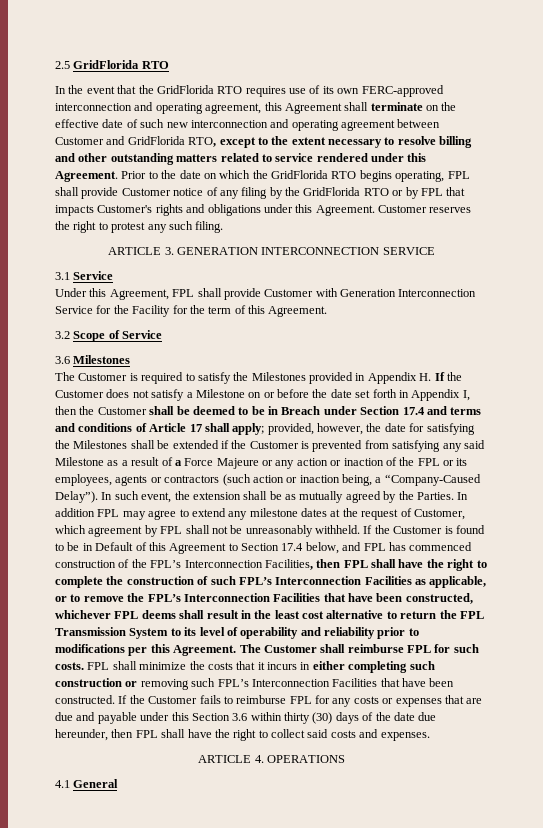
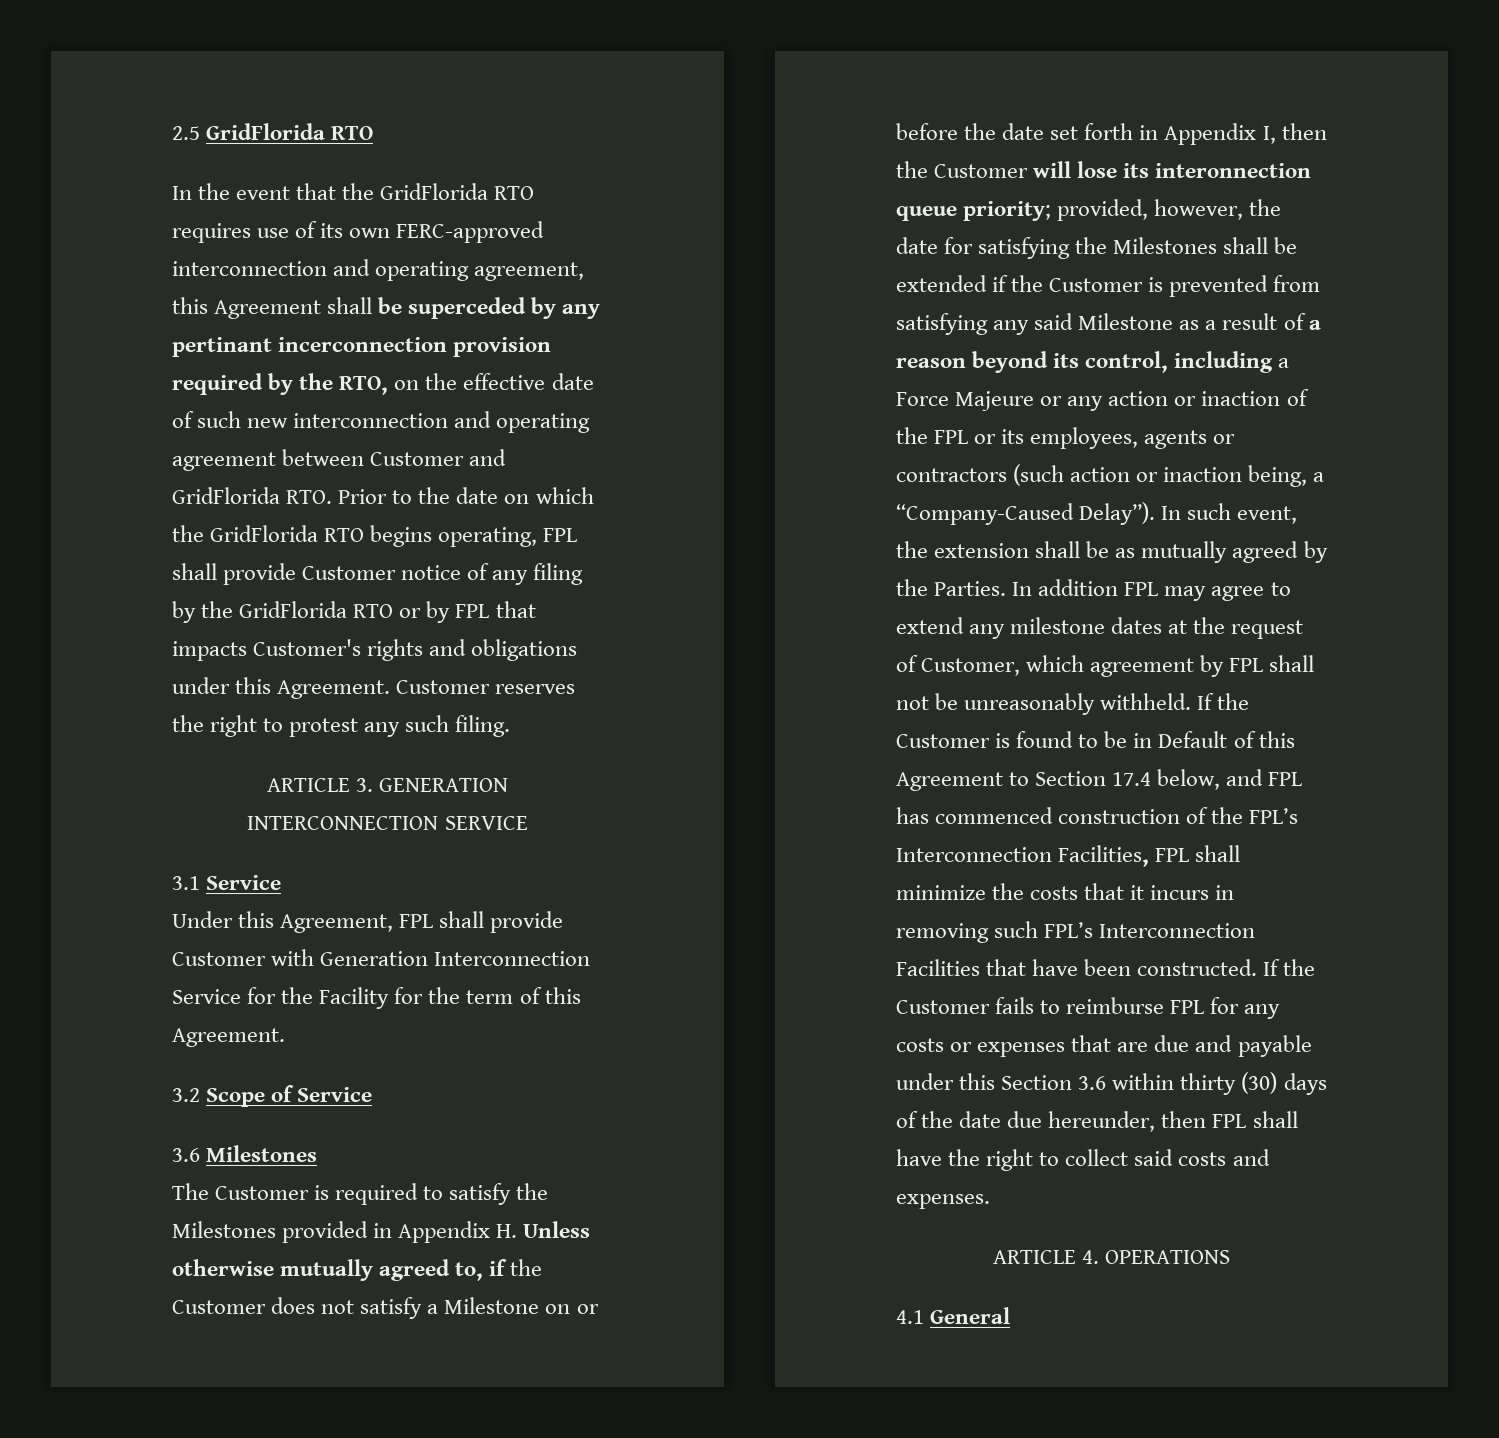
[370,102,423,111] terminate -> [378,297,601,319] [172,337,552,357] [172,373,389,395] be superceded by any pertinant incerconnection provision required by the RTO,
[188,136,473,148] [55,153,427,165] [55,171,118,182] RTO, except to the extent necessary to resolve billing and other outstanding matters related to service rendered under this Agreement. -> [286,490,333,504] RTO.
[434,372,445,381] If -> [523,1221,591,1238] [172,1259,508,1281] Unless otherwise mutually agreed to, if
[149,406,482,415] [55,423,265,435] shall be deemed to be in Breach under Section 17.4 and terms and conditions of Article 17 shall apply; -> [1033,161,1312,178] [896,201,1052,221] will lose its interonnection queue priority;
(182, 463) none -> [896,351,1290,373] reason beyond its control, including a
[316,559,487,571] [55,576,487,588] [55,593,473,604] [55,610,484,619] [55,627,419,639] [55,644,479,656] [55,662,84,670] then FPL shall have the right to complete the construction of such FPL’s Interconnection Facilities as applicable, or to remove the FPL’s Interconnection Facilities that have been constructed, whichever FPL deems shall result in the least cost alternative to return the FPL Transmission System to its level of operability and reliability prior to modifications per this Agreement. The Customer shall reimburse FPL for such costs. -> (1150, 856) none
[312,661,435,673] [55,678,138,687] either completing such construction or -> (1235, 892) none

